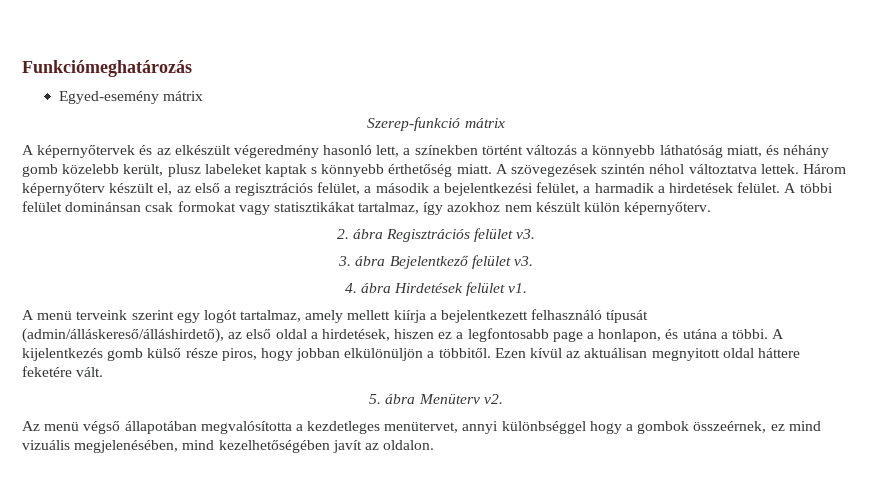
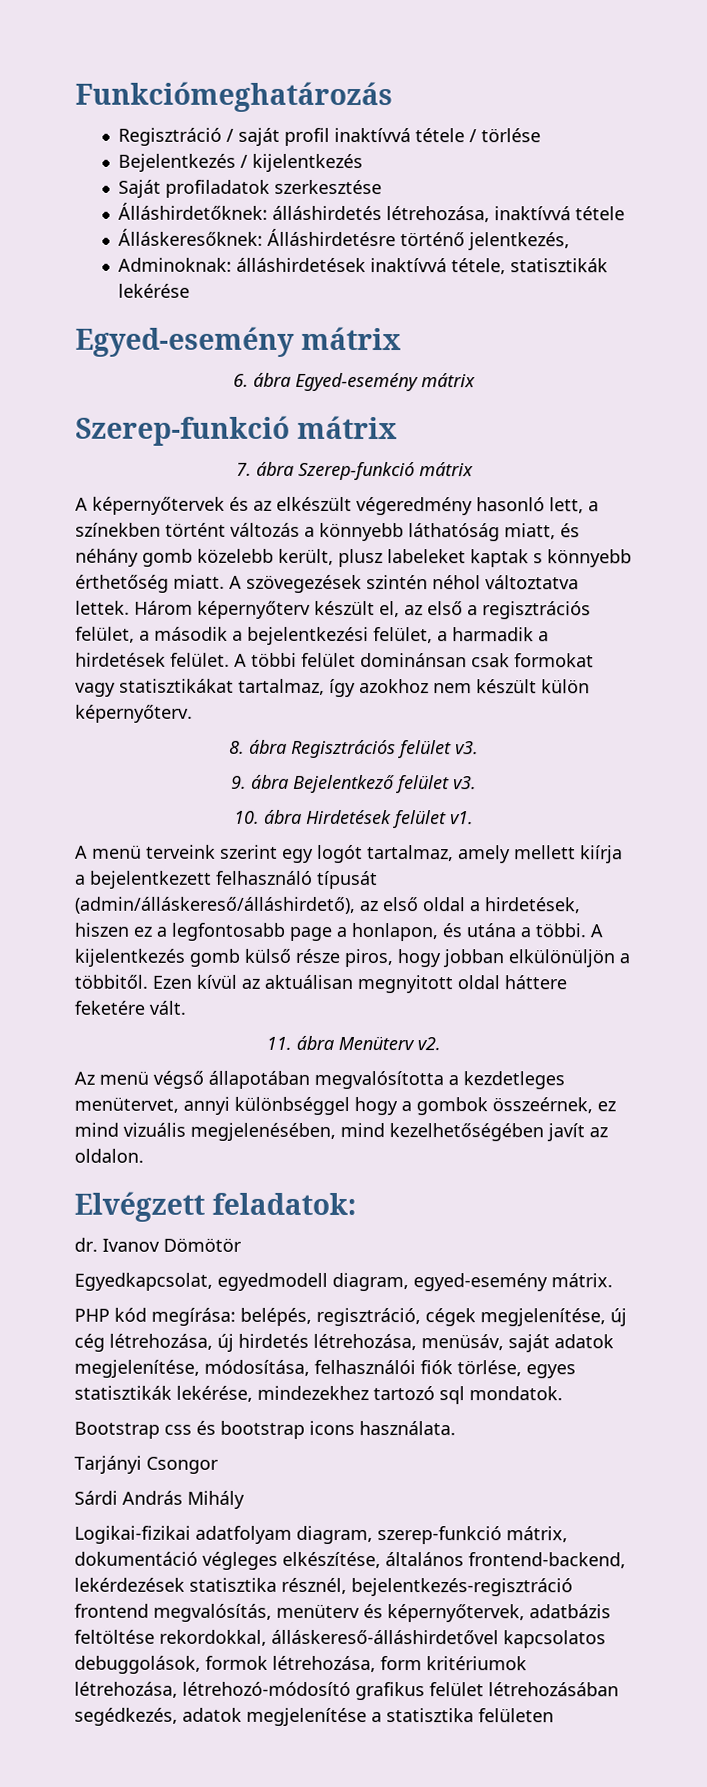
[58,91,204,104] Egyed-esemény mátrix // -> [117,127,541,146] [117,153,363,173] [117,179,382,198] [117,202,625,223] [117,228,570,251] [117,257,608,275] [117,283,190,298] [75,326,401,357] [233,372,476,392] [75,415,397,446] [235,461,294,476] Regisztráció / saját profil inaktívvá tétele / törlése // Bejelentkezés / kijelentkezés // Saját profiladatok szerkesztése // Álláshirdetőknek: álláshirdetés létrehozása, inaktívvá tétele // Álláskeresőknek: Álláshirdetésre történő jelentkezés, // Adminoknak: álláshirdetések inaktívvá tétele, statisztikák lekérése // Egyed-esemény mátrix // 6. ábra Egyed-esemény mátrix // Szerep-funkció mátrix // 7. ábra
[336,229,349,239] 2. -> [229,740,245,754] 8.
[338,256,352,266] 3. -> [231,775,247,789] 9.
[344,283,357,293] 4. -> [234,810,260,824] 10.
[369,394,382,404] 5. -> [265,1036,292,1050] 11.
(435, 445) none -> [74,1191,357,1222] [74,1237,242,1252] [74,1272,613,1292] [74,1307,627,1327] [74,1333,614,1353] [74,1359,576,1379] [74,1385,563,1405] [74,1420,456,1439] [74,1455,219,1474] [74,1490,245,1509] [74,1525,568,1545] [74,1551,626,1570] [74,1577,573,1597] [74,1603,611,1623] [74,1629,606,1649] [74,1655,527,1674] [74,1681,619,1701] [74,1707,554,1727] // Elvégzett feladatok: // dr. Ivanov Dömötör // Egyedkapcsolat, egyedmodell diagram, egyed-esemény mátrix. // PHP kód megírása: belépés, regisztráció, cégek megjelenítése, új cég létrehozása, új hirdetés létrehozása, menüsáv, saját adatok megjelenítése, módosítása, felhasználói fiók törlése, egyes statisztikák lekérése, mindezekhez tartozó sql mondatok. // Bootstrap css és bootstrap icons használata. // Tarjányi Csongor // Sárdi András Mihály // Logikai-fizikai adatfolyam diagram, szerep-funkció mátrix, dokumentáció végleges elkészítése, általános frontend-backend, lekérdezések statisztika résznél, bejelentkezés-regisztráció frontend megvalósítás, menüterv és képernyőtervek, adatbázis feltöltése rekordokkal, álláskereső-álláshirdetővel kapcsolatos debuggolások, formok létrehozása, form kritériumok létrehozása, létrehozó-módosító grafikus felület létrehozásában segédkezés, adatok megjelenítése a statisztika felületen

